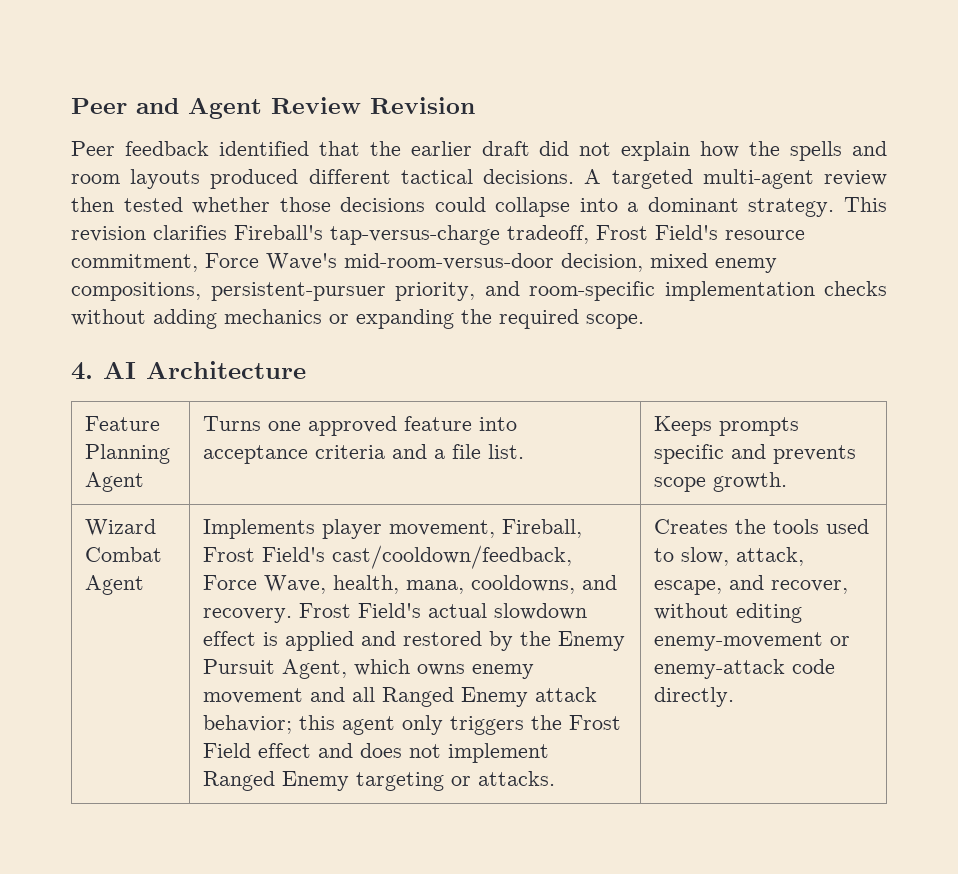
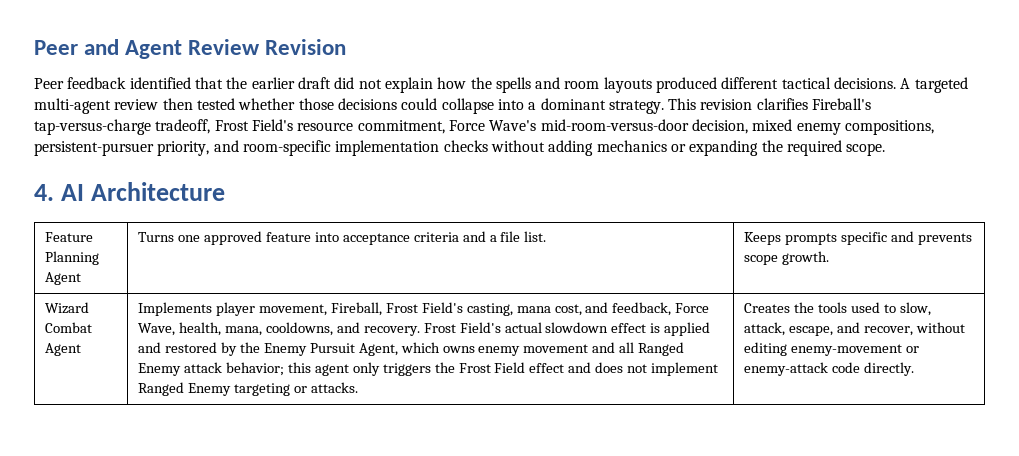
[331,545,572,569] cast/cooldown/feedback, -> [466,302,672,316] casting, mana cost, and feedback,

